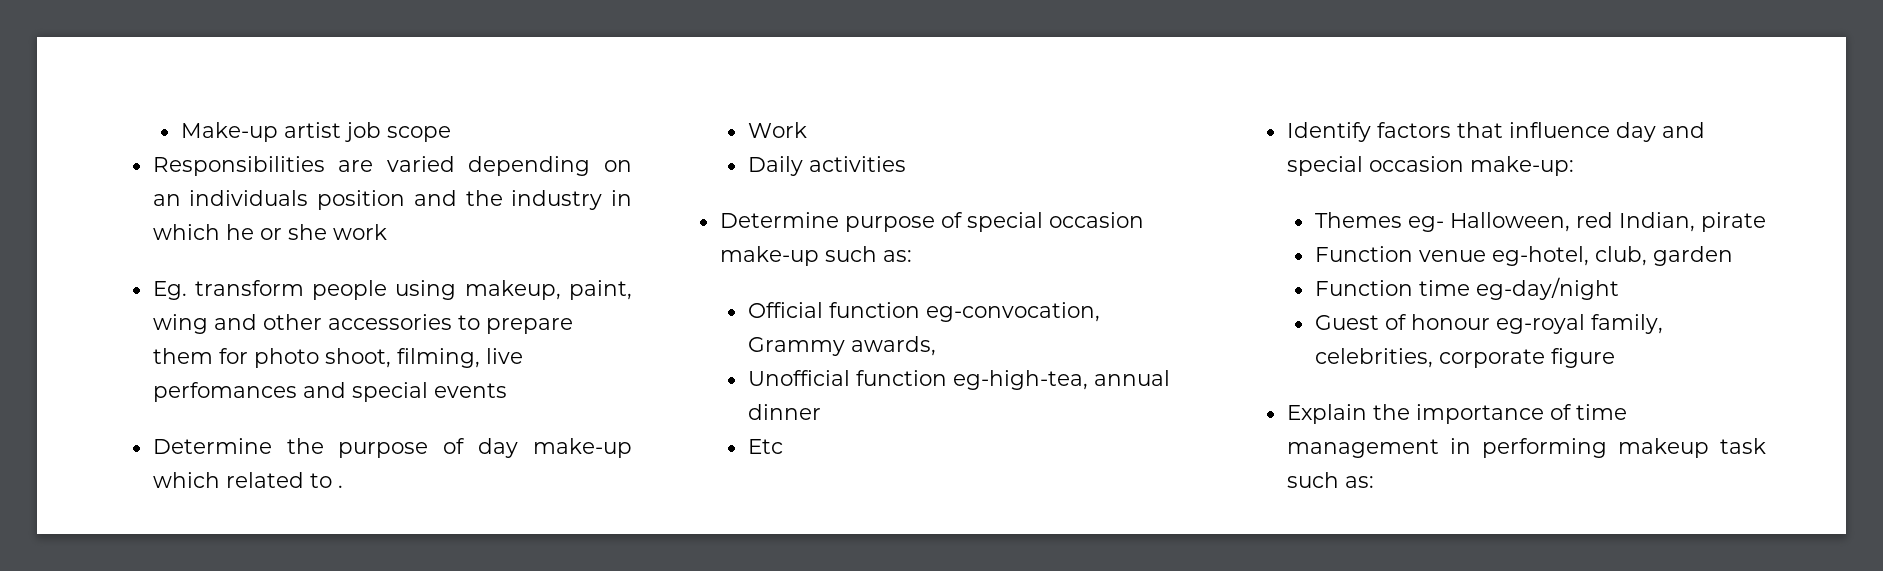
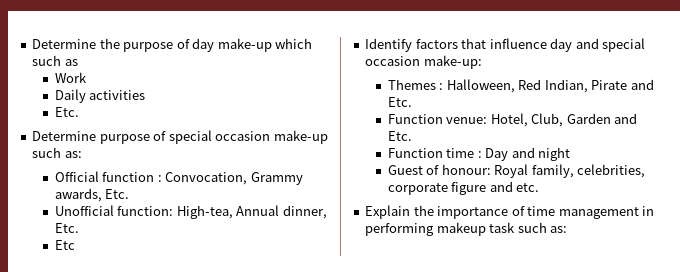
[180,122,451,142] [152,156,632,176] [152,190,633,210] [152,224,387,240] [152,280,632,300] [152,314,573,334] [152,348,523,368] [152,382,507,402] Make-up artist job scope // Responsibilities are varied depending on an individuals position and the industry in which he or she work // Eg. transform people using makeup, paint, wing and other accessories to prepare them for photo shoot, filming, live perfomances and special events // -> (32, 44) none
[225,472,343,488] related to . -> [32,55,78,66] such as
(906, 164) none -> [54,107,79,117] // Etc.
[925,302,1100,322] eg-convocation, -> [157,172,248,185] : Convocation,
(936, 346) none -> [105,189,130,199] Etc.
[855,370,1170,390] [747,404,821,420] function eg-high-tea, annual dinner -> [117,205,327,219] [54,223,79,233] function: High-tea, Annual dinner, Etc.
[1407,212,1766,232] [1314,246,1733,266] [1314,277,1619,300] eg- Halloween, red Indian, pirate // Function venue eg-hotel, club, garden // Function time eg-day/night -> [439,79,654,93] [387,97,412,107] [387,113,638,127] [387,131,412,141] [387,147,571,161] : Halloween, Red Indian, Pirate and Etc. // Function venue: Hotel, Club, Garden and Etc. // Function time : Day and night
[1410,314,1585,334] honour eg-royal -> [441,164,529,178] honour: Royal
(1615, 358) none -> [489,181,540,192] and etc.

